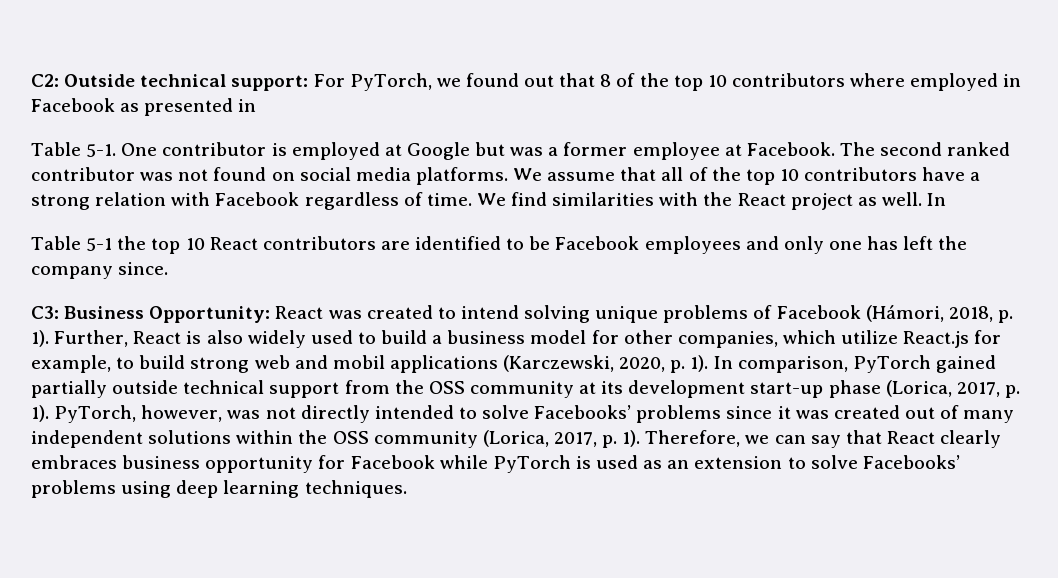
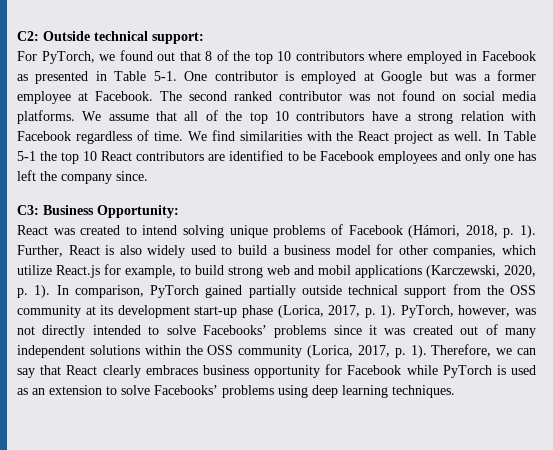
(309, 83) none -> (204, 38) //
(257, 105) // -> (107, 76) none
(947, 199) // -> (500, 136) none
(271, 314) none -> (179, 211) //

